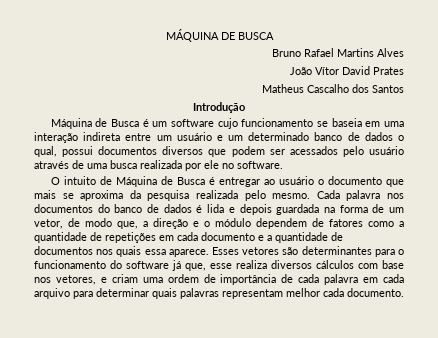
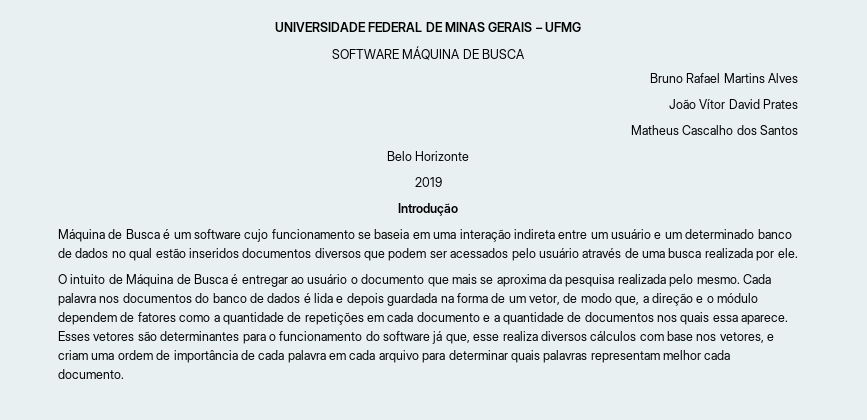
(165, 35) none -> [274,22,582,32] [331,49,399,59] UNIVERSIDADE FEDERAL DE MINAS GERAIS – UFMG // SOFTWARE
(404, 89) none -> [386,151,470,161] [414,177,442,187] // Belo Horizonte // 2019
[398,135,405,141] [34,146,94,157] o qual, possui -> [111,248,239,261] no qual estão inseridos
[204,160,283,169] ele no software. -> [777,248,798,258] ele.

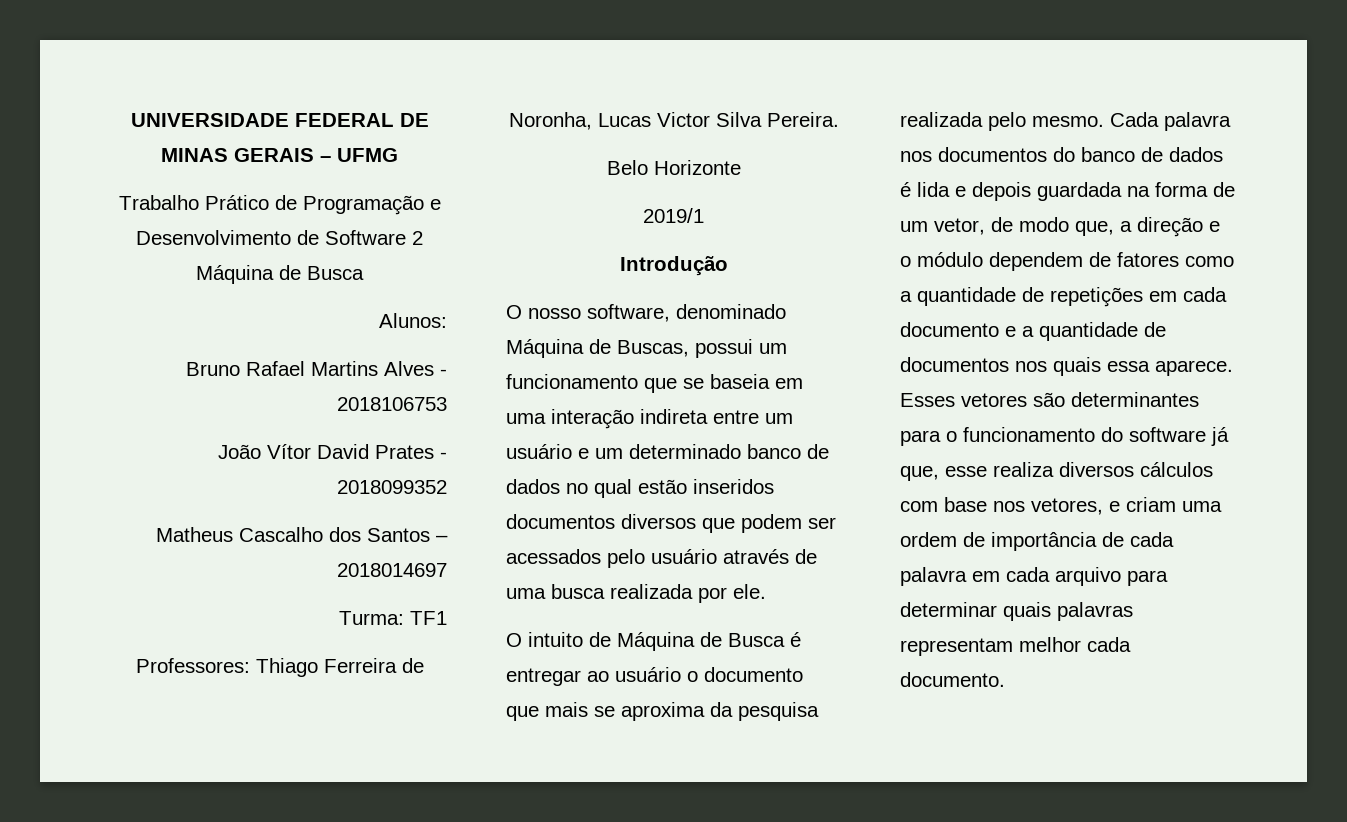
[331,46,526,60] SOFTWARE MÁQUINA DE BUSCA -> [118,195,441,215] [136,230,423,245] [196,265,364,284] [379,313,447,328] Trabalho Prático de Programação e Desenvolvimento de Software 2 Máquina de Busca // Alunos:
(798, 78) none -> [440,369,447,376] [337,397,447,411] - 2018106753
(798, 104) none -> [440,452,447,459] [337,480,447,494] - 2018099352
(798, 130) none -> [436,535,448,542] [337,563,447,577] [339,611,447,625] [135,658,424,677] [508,112,839,130] – 2018014697 // Turma: TF1 // Professores: Thiago Ferreira de Noronha, Lucas Victor Silva Pereira.
[414,177,442,187] 2019 -> [643,208,704,223] 2019/1
[58,229,355,242] Máquina de Busca é um software cujo funcionamento -> [506,304,786,322] [506,339,787,358] [506,374,677,393] O nosso software, denominado Máquina de Buscas, possui um funcionamento que

